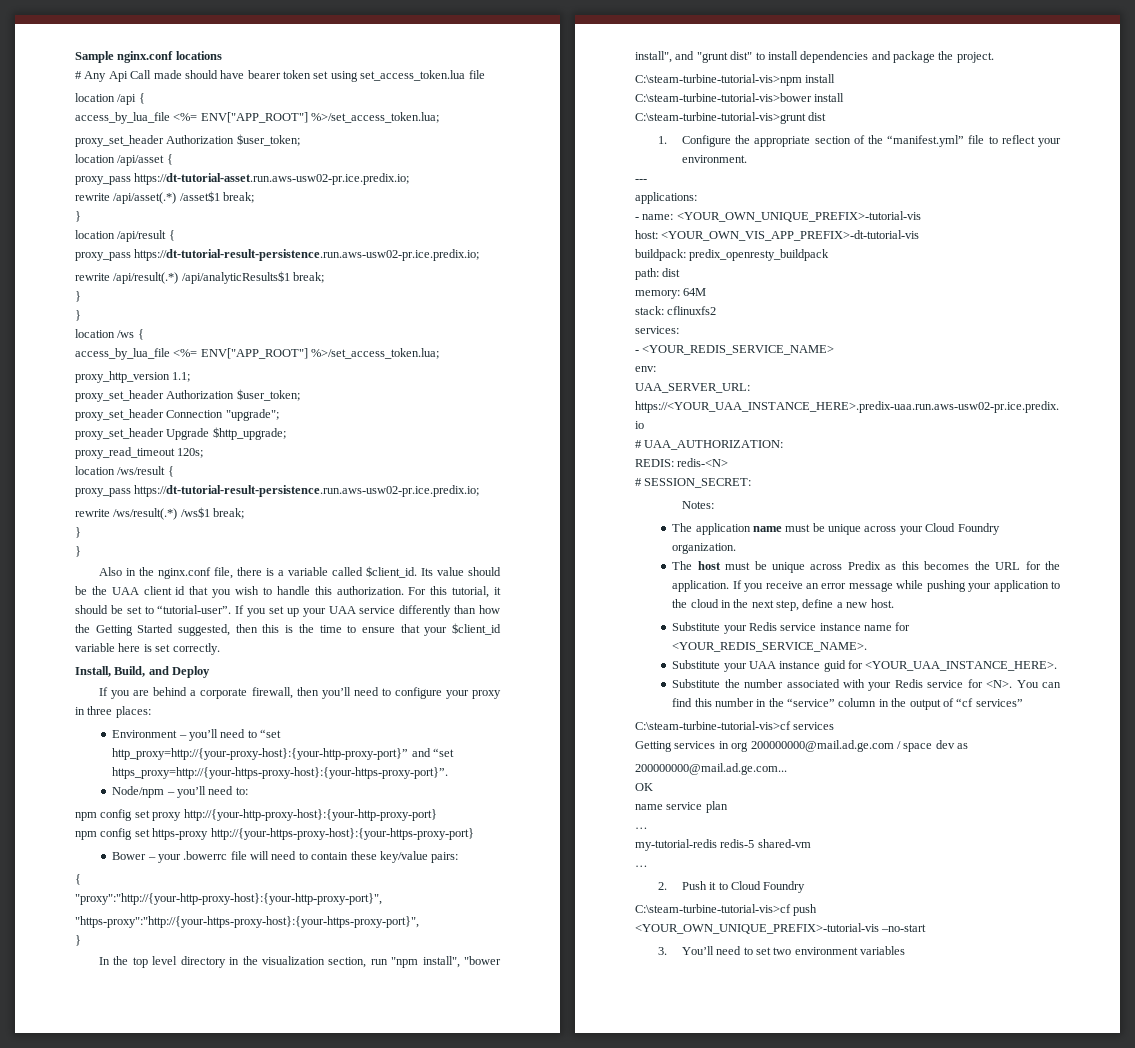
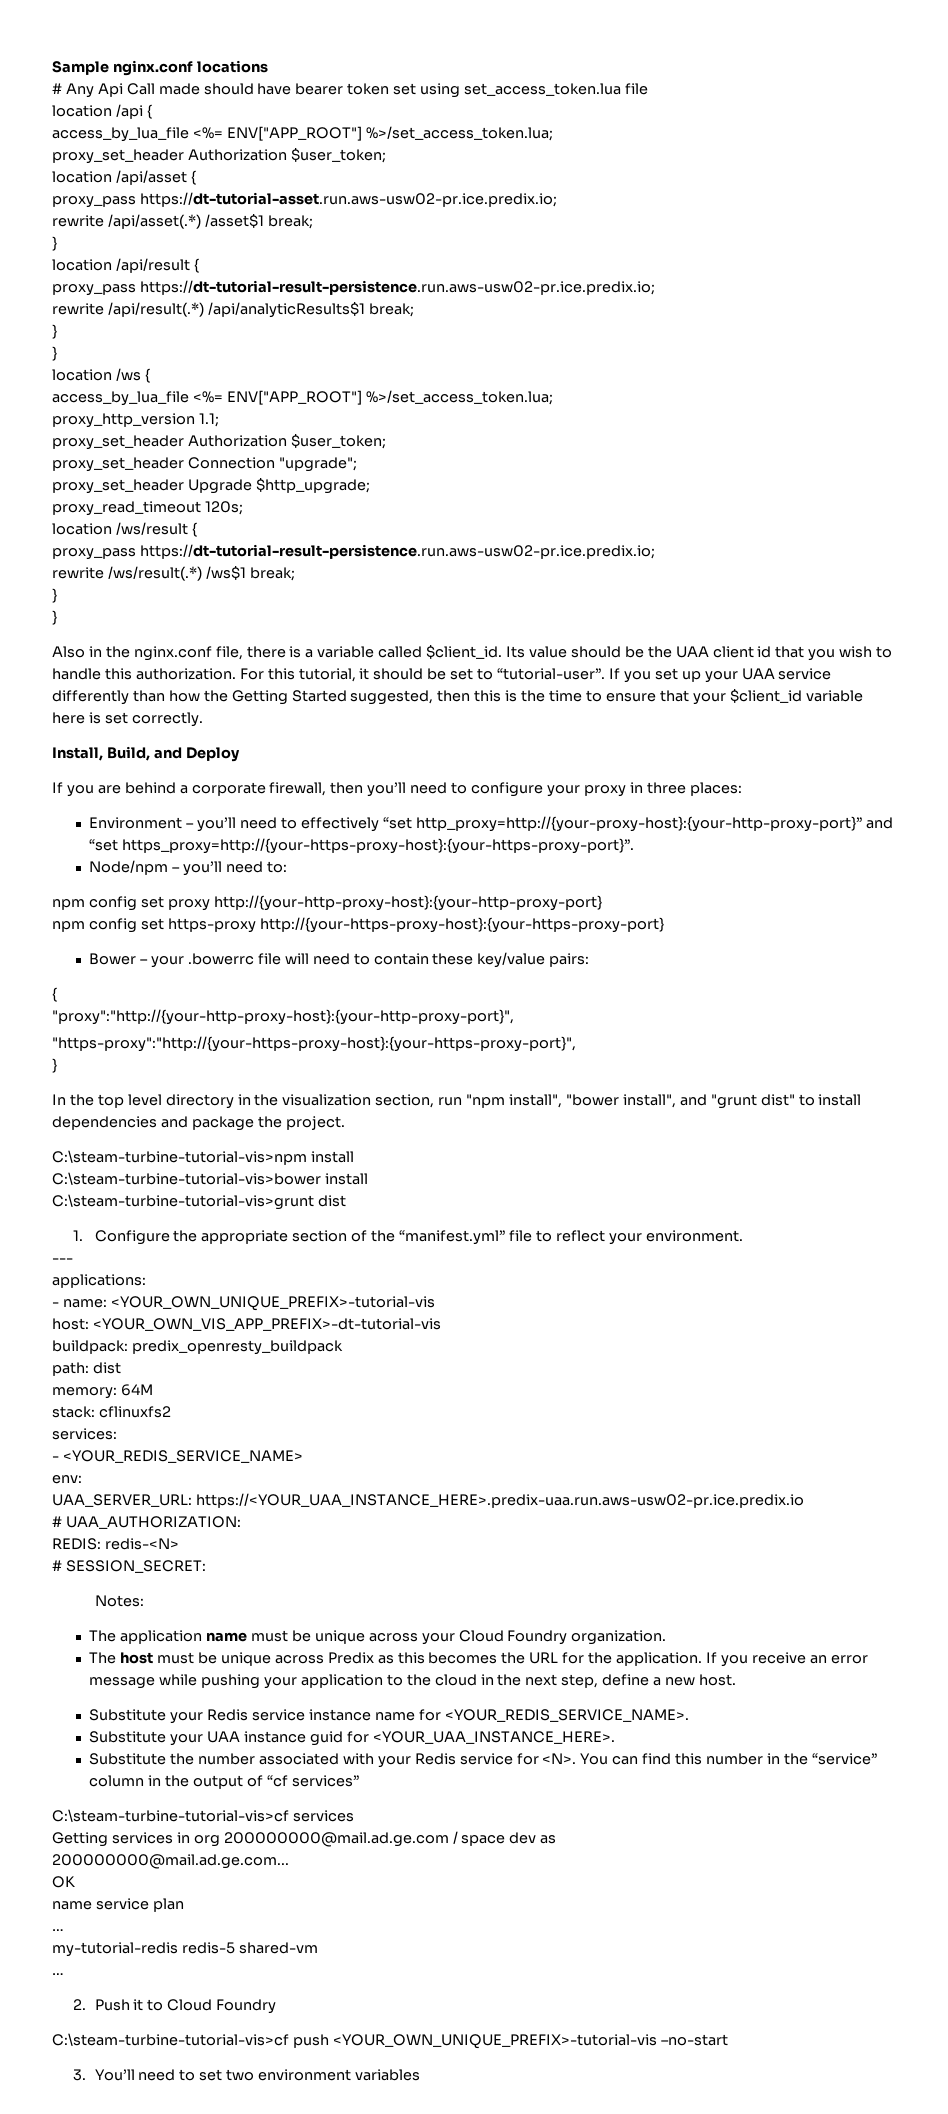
(257, 734) none -> [300,817,379,832] effectively

